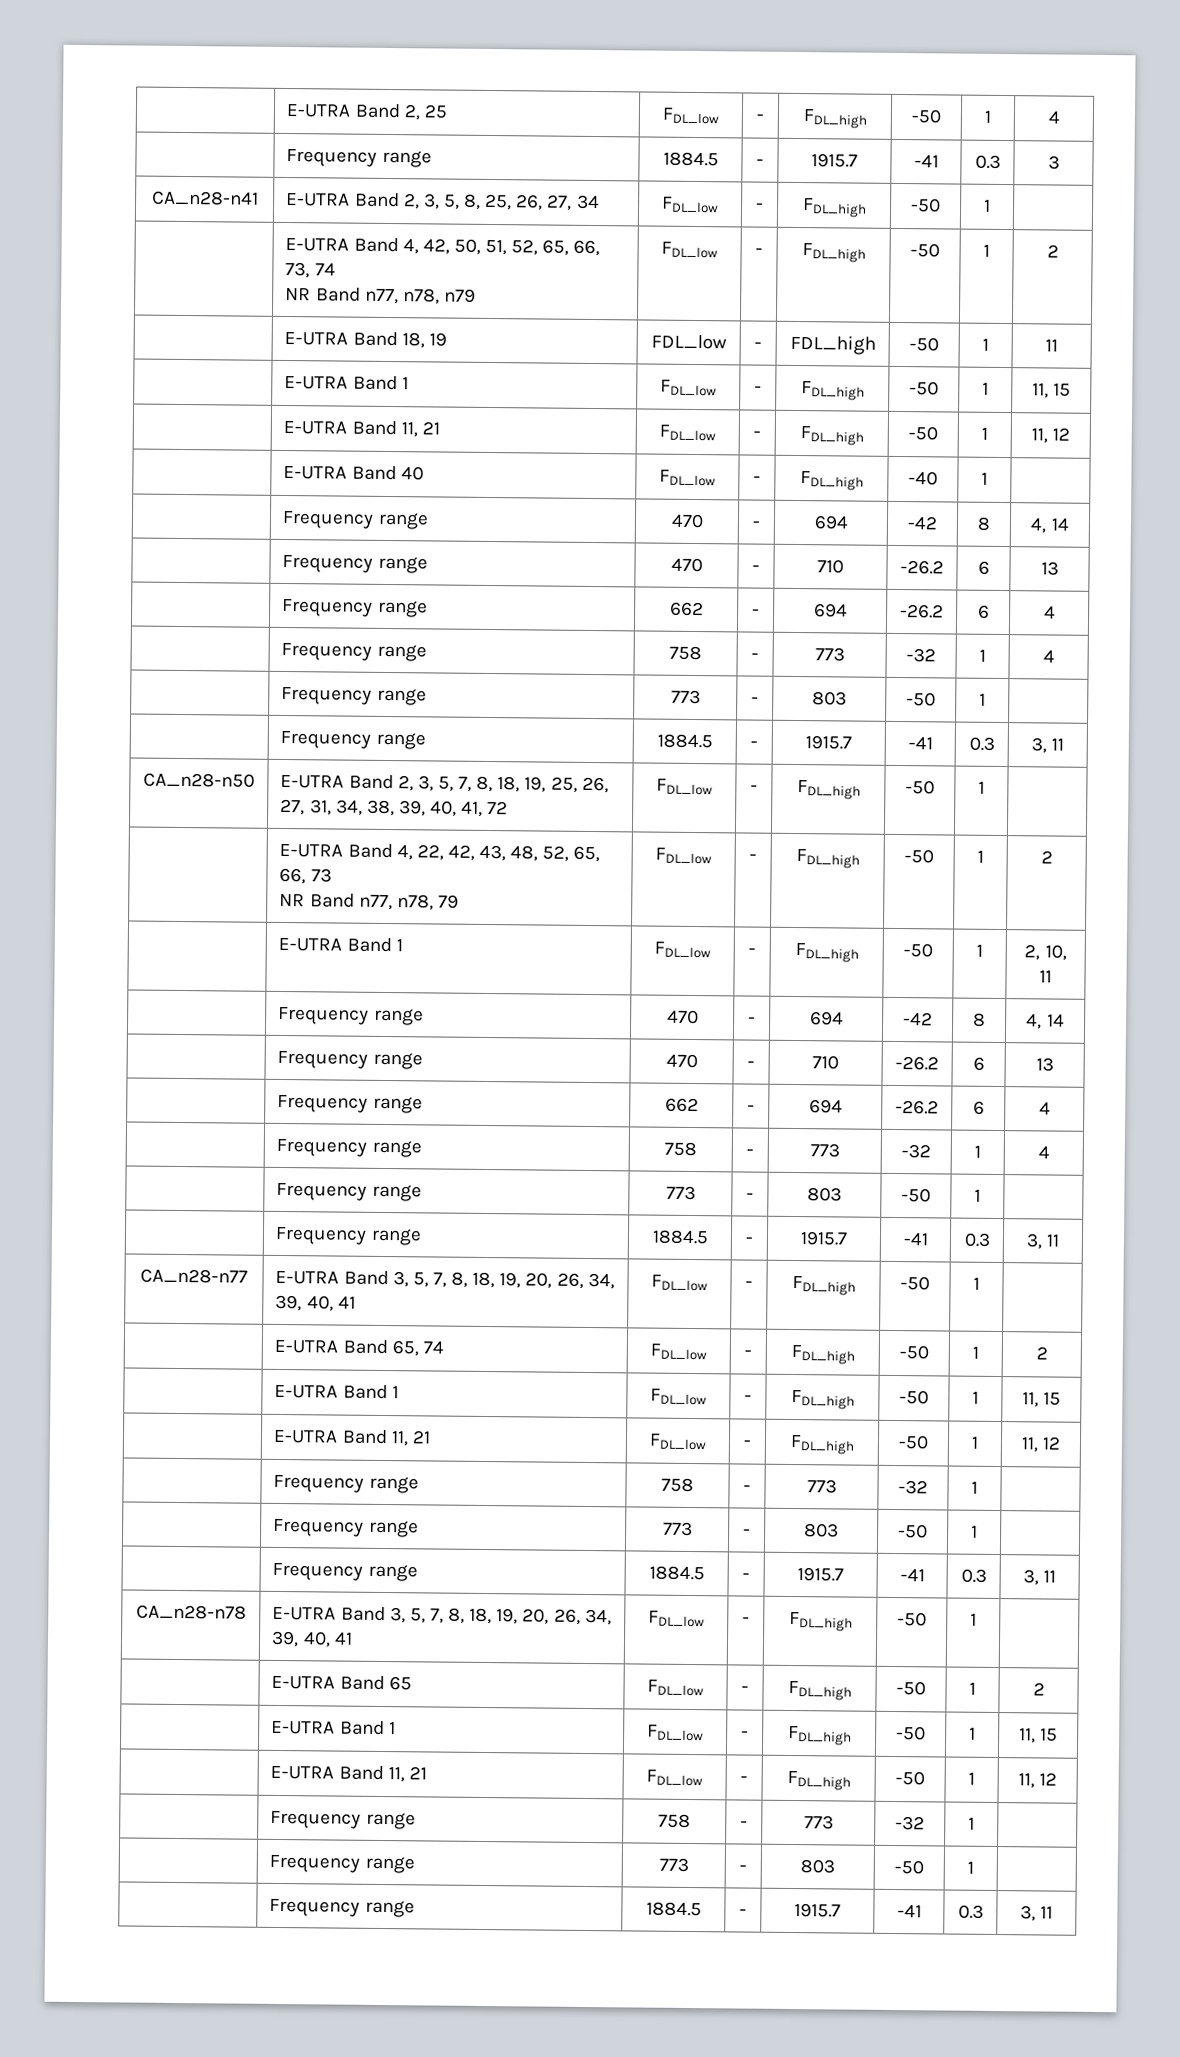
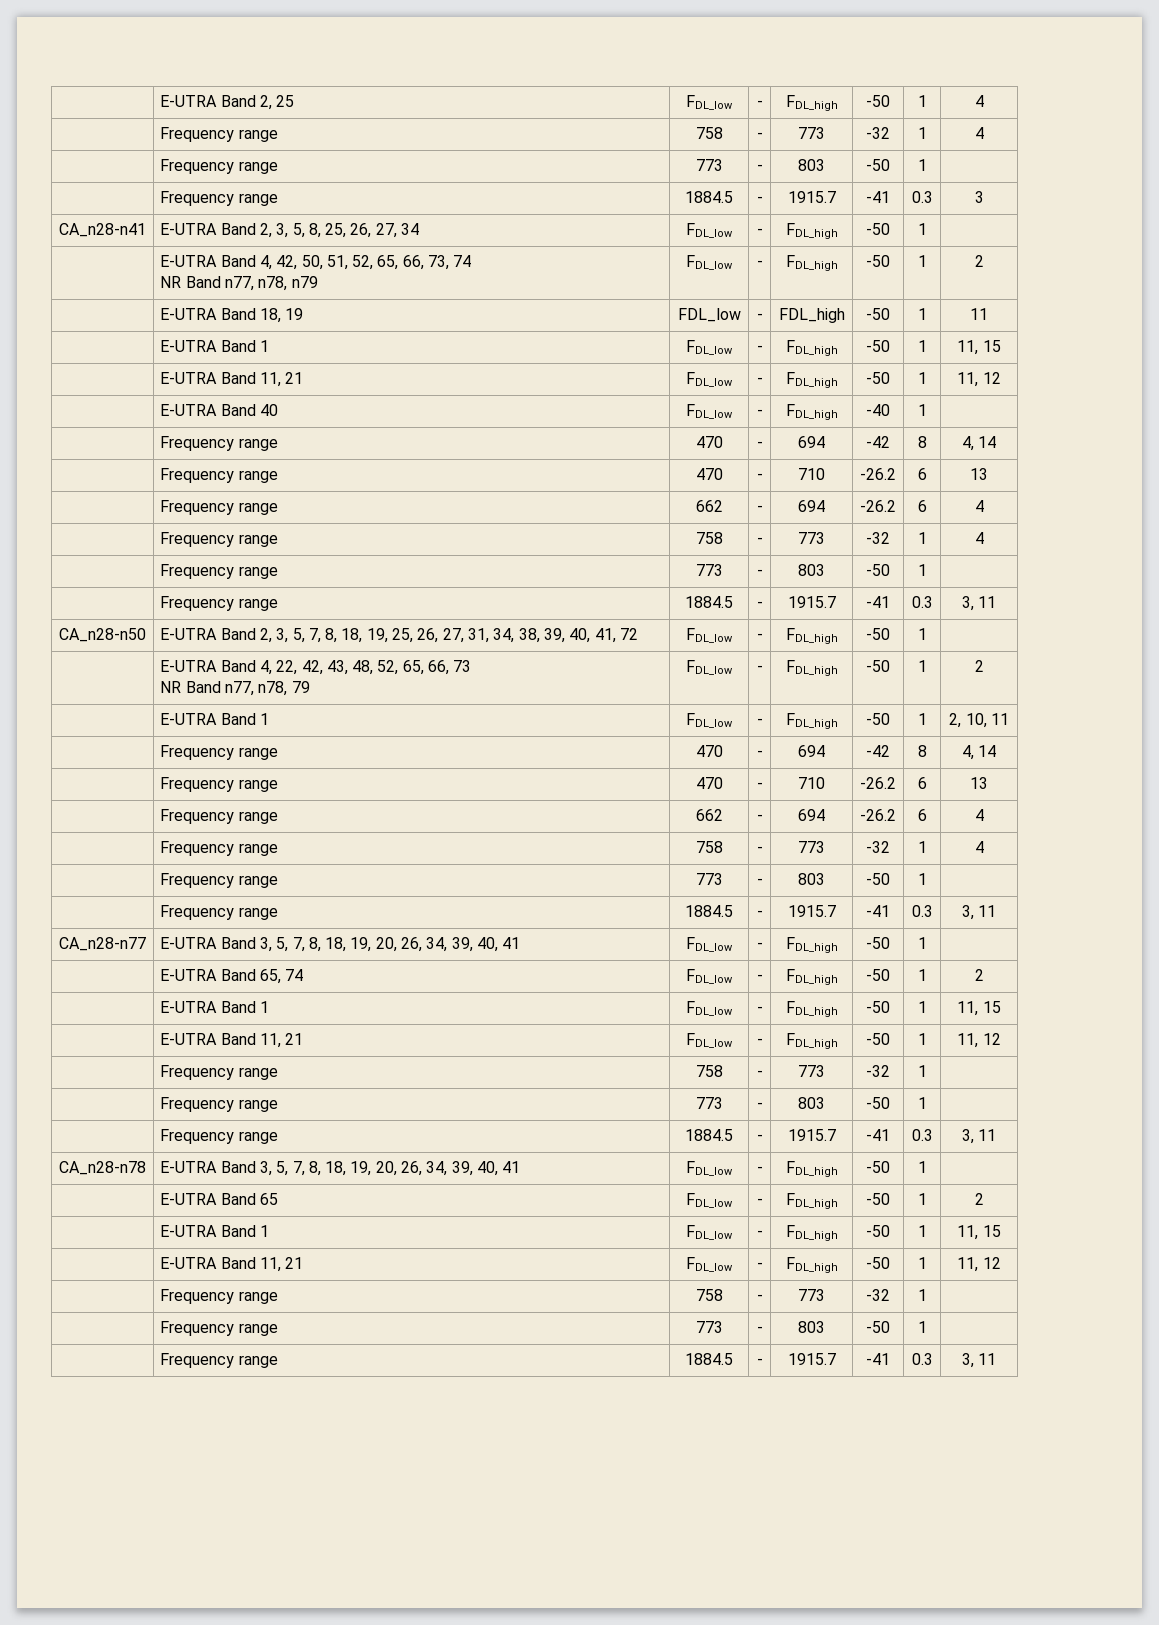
(1060, 117) none -> [160,127,278,142] [695,127,723,139] [756,132,763,139] [798,127,825,139] [866,127,890,139] [917,127,927,139] [974,127,984,139] [160,159,278,174] [695,159,723,171] [756,164,763,171] [798,159,825,171] [866,159,890,171] [917,159,927,171] // | Frequency range | 758 | - | 773 | -32 | 1 | 4 // | Frequency range | 773 | - | 803 | -50 | 1 |

